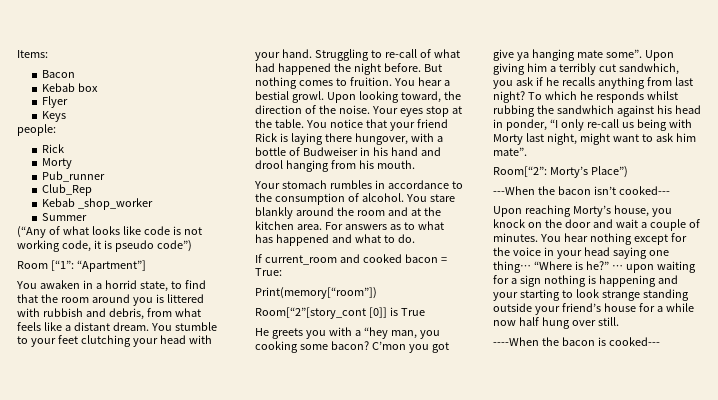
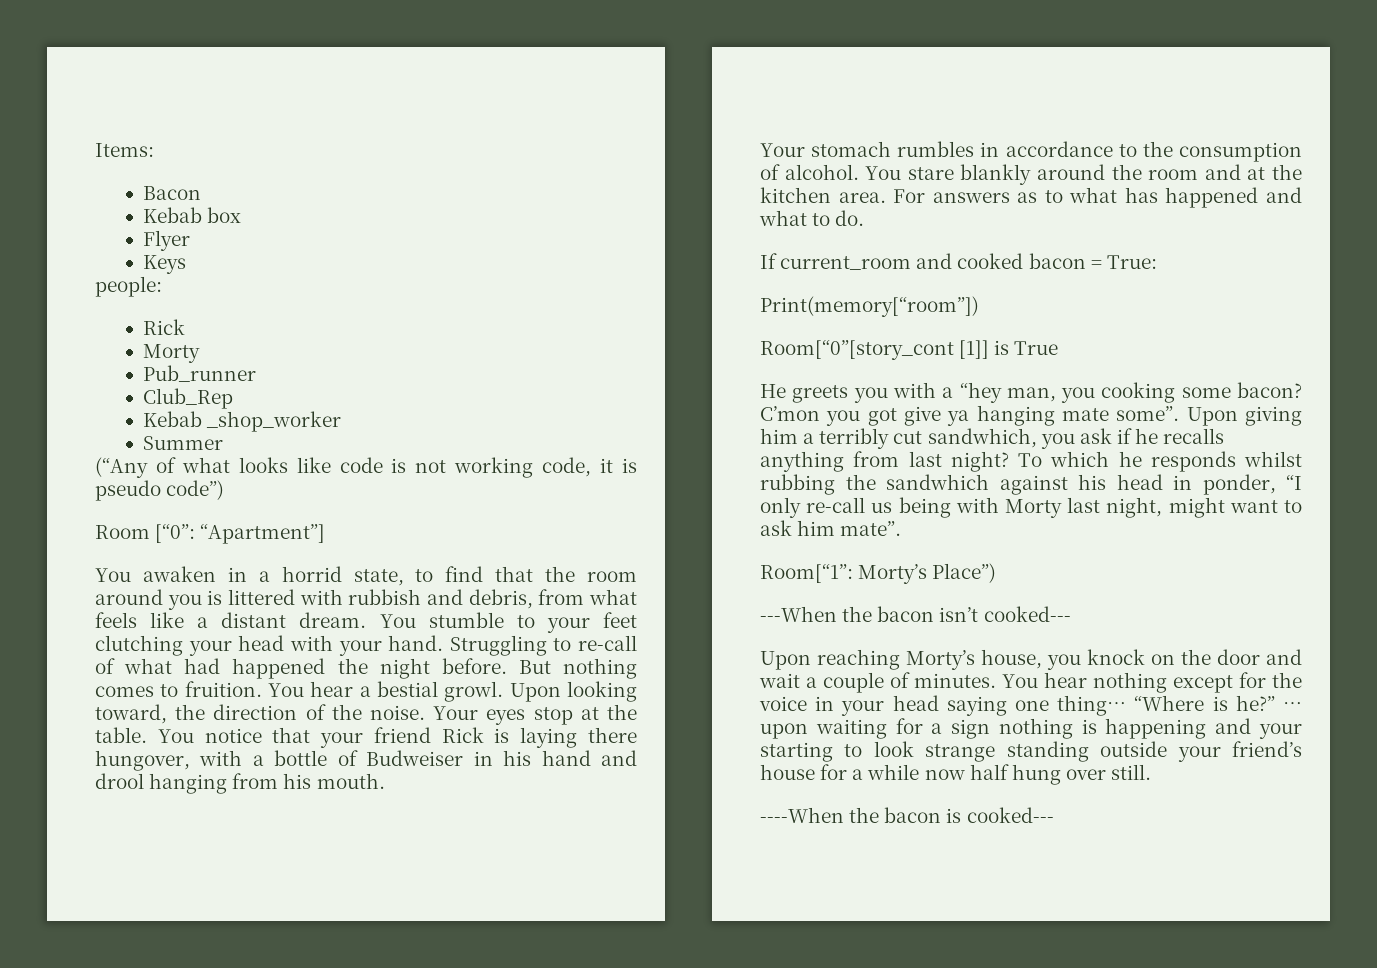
[50,260,74,271] [“1”: -> [155,524,196,543] [“0”:
[255,307,387,319] Room[“2”[story_cont [0]] -> [760,340,990,360] Room[“0”[story_cont [1]]
[493,166,547,177] Room[“2”: -> [760,564,853,583] Room[“1”:

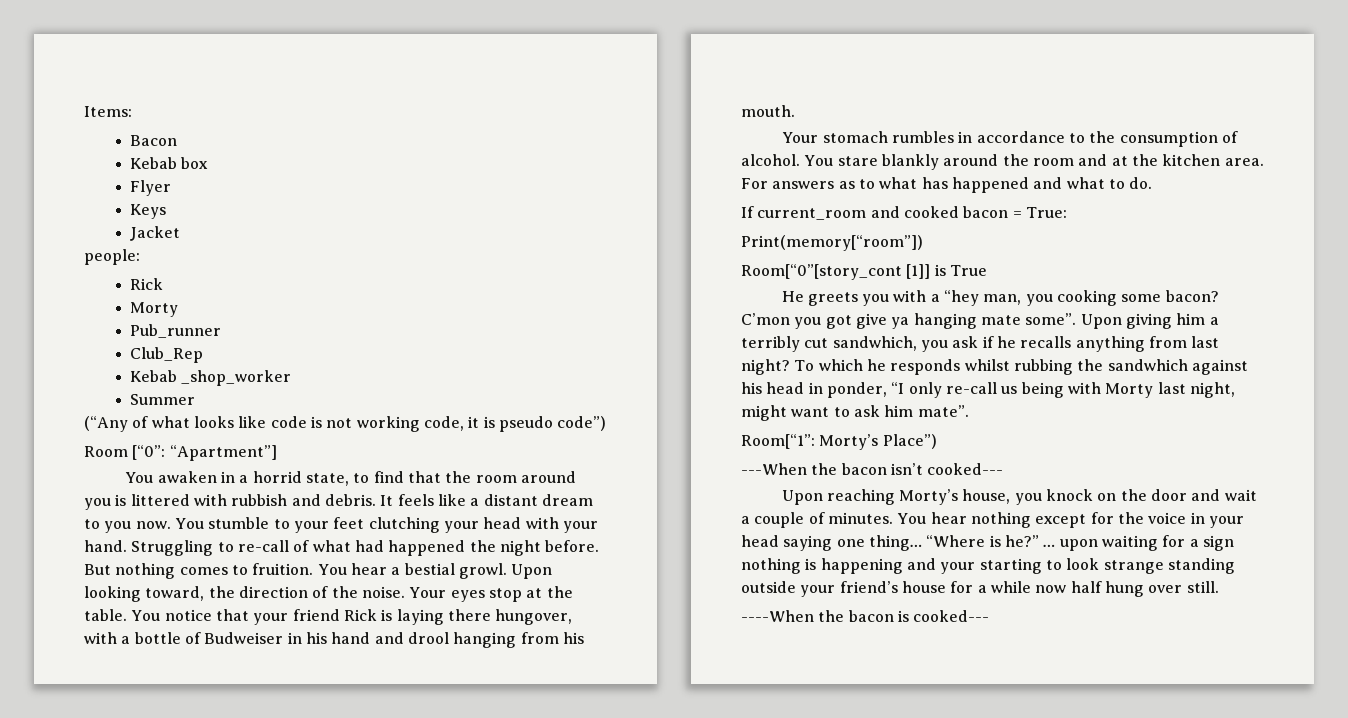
(187, 264) none -> [130,226,181,241] // Jacket
[468,589,638,609] debris, from what -> [324,494,394,506] debris. It
[299,612,367,628] dream. -> [541,494,593,506] [84,519,171,533] dream to you now.

